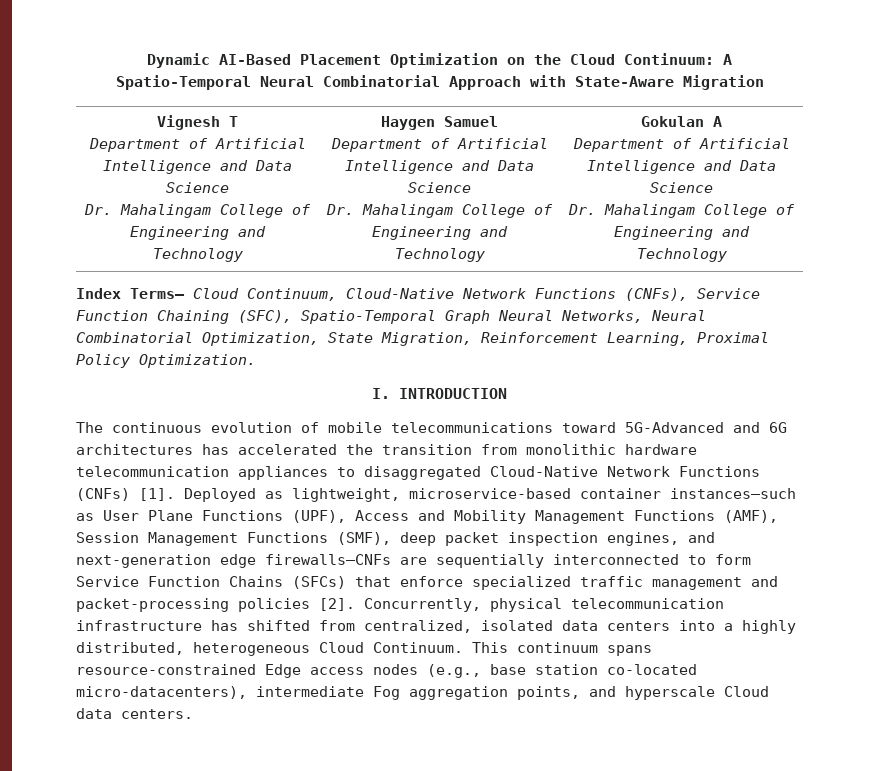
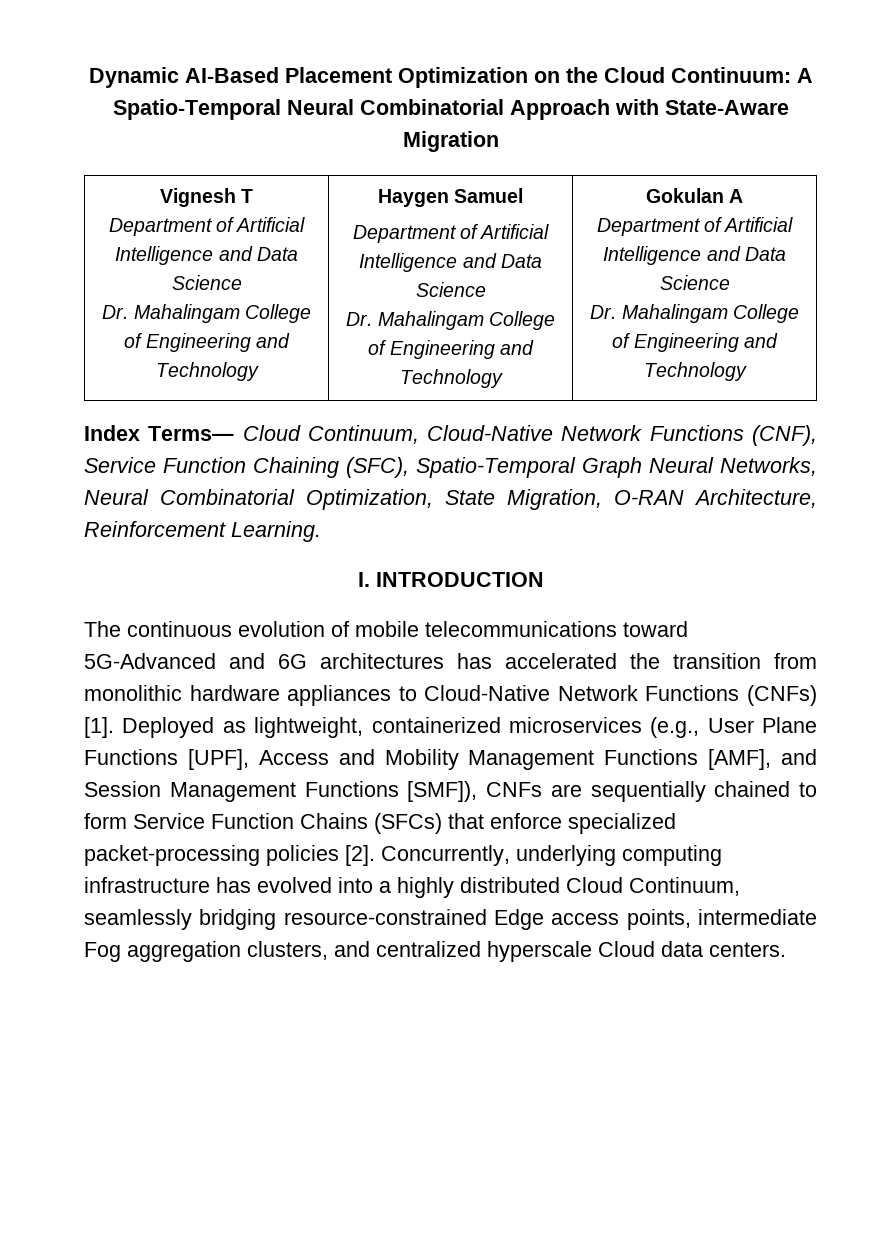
[625,288,688,301] (CNFs), -> [752,425,817,446] (CNF),
[481,332,769,346] [76,354,256,368] Reinforcement Learning, Proximal Policy Optimization. -> [614,489,817,508] [84,521,321,542] O-RAN Architecture, Reinforcement Learning.
[76,466,229,477] telecommunication -> (280, 693) none
[364,466,481,480] disaggregated -> (417, 693) none
[409,488,796,499] [76,513,94,521] microservice-based container instances—such as -> [371,717,700,738] containerized microservices (e.g.,
[292,510,346,523] (UPF), -> [187,749,249,770] [UPF],
[724,510,778,523] (AMF), -> [708,749,817,770] [AMF], and
[337,532,715,546] [76,554,391,568] (SMF), deep packet inspection engines, and next-generation edge firewalls—CNFs -> [407,781,542,802] [SMF]), CNFs
[553,554,679,565] interconnected -> [714,781,791,797] chained
[580,576,778,590] traffic management and -> (676, 823) none
[490,598,724,612] [76,620,796,634] [76,642,652,656] [76,664,697,678] [76,686,616,700] physical telecommunication infrastructure has shifted from centralized, isolated data centers into a highly distributed, heterogeneous Cloud Continuum. This continuum spans resource-constrained Edge access nodes (e.g., base station co-located micro-datacenters), intermediate Fog aggregation points, and -> [516,845,722,866] [84,877,740,898] [84,909,817,930] [84,941,481,962] underlying computing infrastructure has evolved into a highly distributed Cloud Continuum, seamlessly bridging resource-constrained Edge access points, intermediate Fog aggregation clusters, and centralized

